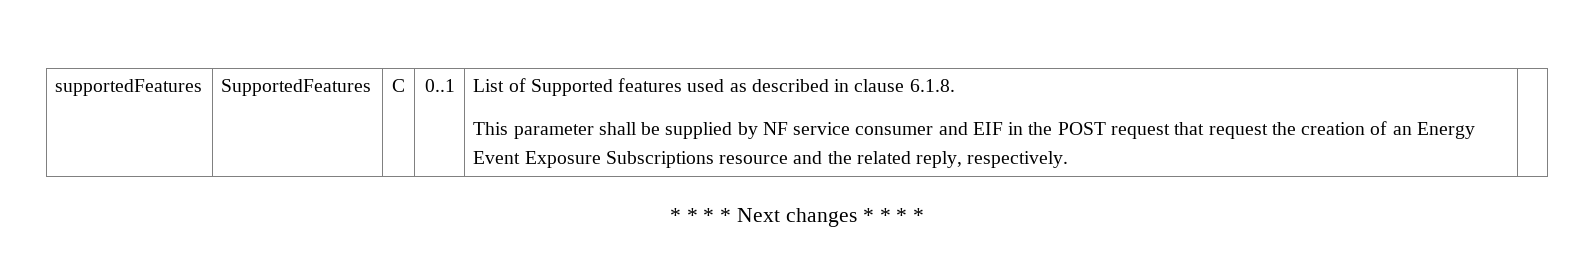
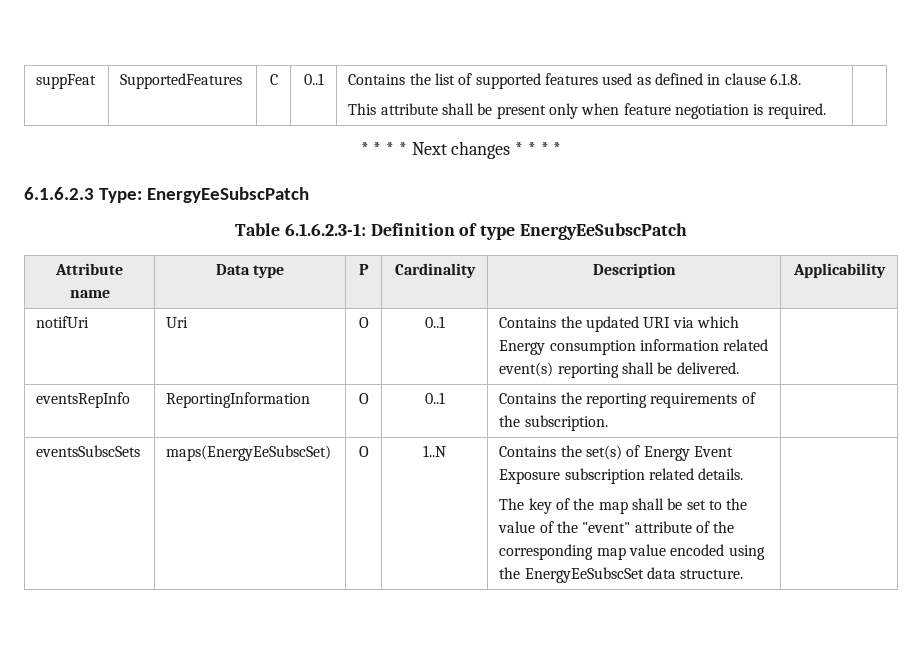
[55,79,203,96] supportedFeatures -> [36,74,97,89] suppFeat
[473,78,613,96] List of Supported -> [348,73,541,89] Contains the list of supported
[751,79,829,92] described -> [655,73,704,85] defined
[513,121,1475,139] [473,151,1069,168] parameter shall be supplied by NF service consumer and EIF in the POST request that request the creation of an Energy Event Exposure Subscriptions resource and the related reply, respectively. -> [380,103,826,119] attribute shall be present only when feature negotiation is required.
(925, 215) none -> [24,187,309,203] [235,223,687,240] [55,263,123,275] [69,290,110,298] [215,264,285,278] [359,264,369,275] [394,263,476,278] [592,263,676,278] [792,263,886,278] [36,316,90,328] [166,317,189,328] [358,317,369,328] [424,316,445,328] [499,316,740,332] [499,339,769,355] [499,362,739,378] [36,392,131,408] [166,392,311,408] [358,393,369,404] [424,392,445,404] [499,392,756,408] [499,415,608,431] [36,445,141,457] [166,445,332,461] [358,446,369,457] [423,445,446,457] [499,445,734,461] [499,468,744,484] [499,498,748,514] [498,521,735,533] [499,544,765,560] [499,567,744,583] // 6.1.6.2.3 Type: EnergyEeSubscPatch // Table 6.1.6.2.3-1: Definition of type EnergyEeSubscPatch // Attribute name | Data type | P | Cardinality | Description | Applicability // notifUri | Uri | O | 0..1 | Contains the updated URI via which Energy consumption information related event(s) reporting shall be delivered. | // eventsRepInfo | ReportingInformation | O | 0..1 | Contains the reporting requirements of the subscription. | // eventsSubscSets | maps(EnergyEeSubscSet) | O | 1..N | Contains the set(s) of Energy Event Exposure subscription related details. // The key of the map shall be set to the value of the "event" attribute of the corresponding map value encoded using the EnergyEeSubscSet data structure. |

